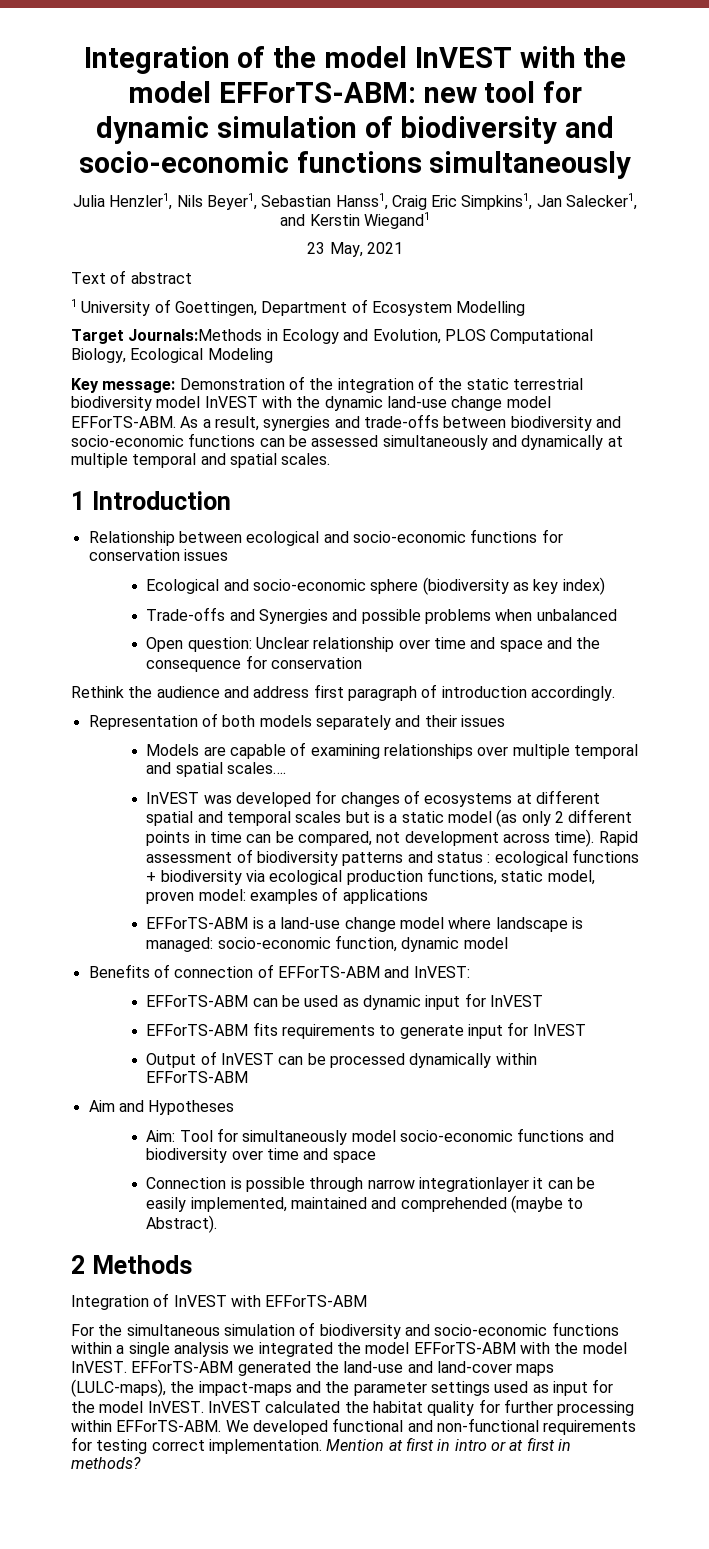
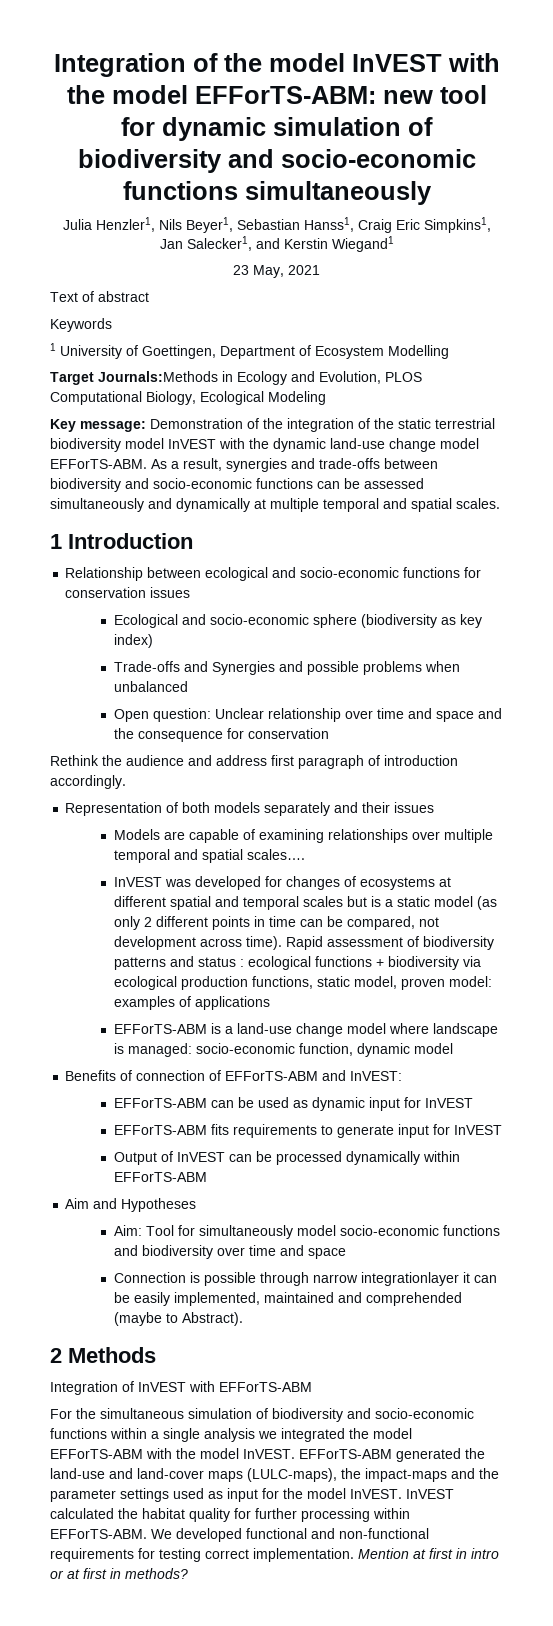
(192, 278) none -> [50,318,112,332] // Keywords

